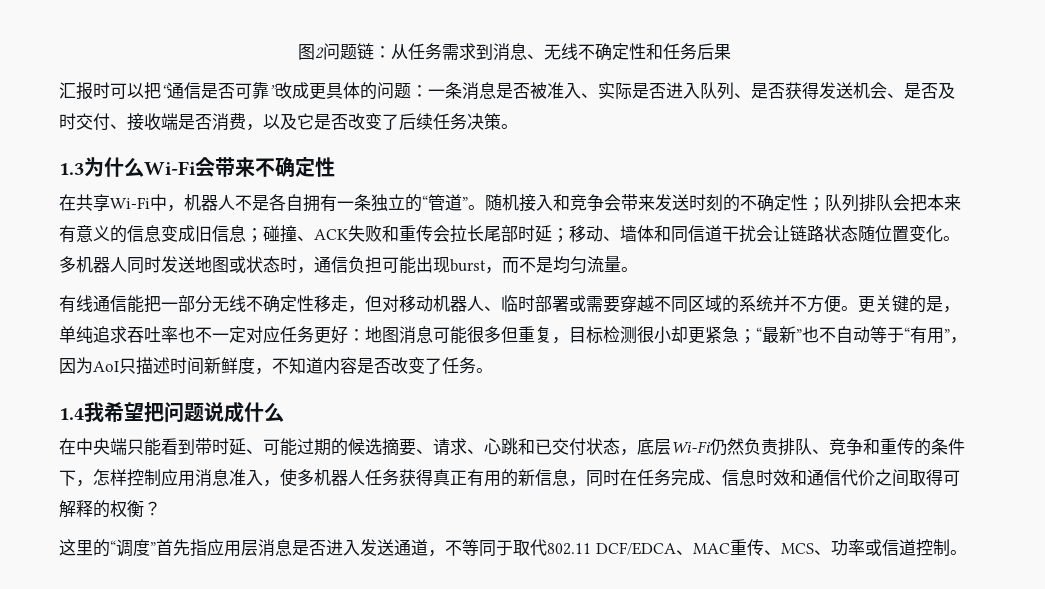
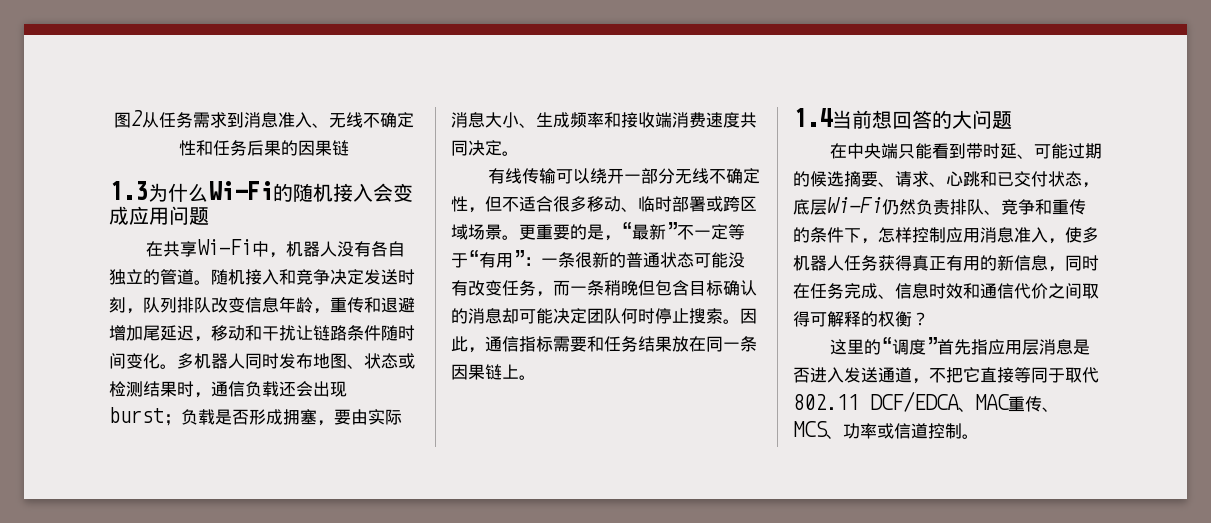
[322,43,391,60] 问题链： -> (142, 118) none
(527, 51) none -> [277,112,312,128] 准入
[59,82,955,100] [59,113,518,131] [59,157,335,177] // 汇报时可以把“通信是否可靠”改成更具体的问题：一条消息是否被准入、实际是否进入队列、是否获得发送机会、是否及时交付、接收端是否消费，以及它是否改变了后续任务决策。 // 1.3为什么Wi-Fi会带来不确定性 -> [280,140,349,156] [109,181,413,202] [109,206,209,225] 的因果链 // 1.3为什么Wi-Fi的随机接入会变成应用问题
[235,194,468,212] 不是各自拥有一条独立的“管道” -> [336,241,405,257] [109,269,194,285] 没有各自独立的管道
[604,194,655,211] 会带来 -> [330,269,364,285] 决定
[723,194,961,212] [59,225,909,243] 的不确定性；队列排队会把本来有意义的信息变成旧信息；碰撞、ACK失败和重传会拉长尾部时延；移动、墙体和同信道干扰会让链路状态随位置 -> [126,296,415,314] [109,325,415,342] [109,353,126,369] ，队列排队改变信息年龄，重传和退避增加尾延迟，移动和干扰让链路条件随时间
[178,256,280,273] 送地图或状态 -> [296,353,415,369] [109,381,177,397] 布地图、状态或检测结果
[365,256,416,274] 担可能 -> [262,381,313,397] 载还会
[485,256,621,274] ，而不是均匀流量 -> [164,409,402,426] [451,112,757,128] [451,140,502,156] ；负载是否形成拥塞，要由实际消息大小、生成频率和接收端消费速度共同决定
[93,295,161,313] 通信能把 -> [521,168,624,184] 传输可以绕开
[314,295,960,313] [59,326,756,344] 移走，但对移动机器人、临时部署或需要穿越不同区域的系统并不方便。更关键的是，单纯追求吞吐率也不一定对应任务更好：地图消息可能很多但重复，目标检测很小却更紧急； -> [468,196,757,213] [451,224,621,241] ，但不适合很多移动、临时部署或跨区域场景。更重要的是，
[802,326,870,343] 也不自动 -> [677,224,728,240] 不一定
[950,337,967,344] [59,357,493,375] [59,401,284,423] ，因为AoI只描述时间新鲜度，不知道内容是否改变了任务。 // 1.4我希望把问题说成什么 -> [524,252,745,268] [451,280,757,297] [451,308,757,324] [451,336,757,353] [451,364,536,380] [793,108,1012,129] ：一条很新的普通状态可能没有改变任务，而一条稍晚但包含目标确认的消息却可能决定团队何时停止搜索。因此，通信指标需要和任务结果放在同一条因果链上。 // 1.4当前想回答的大问题
(462, 548) none -> [946,367,1014,383] 把它直接

